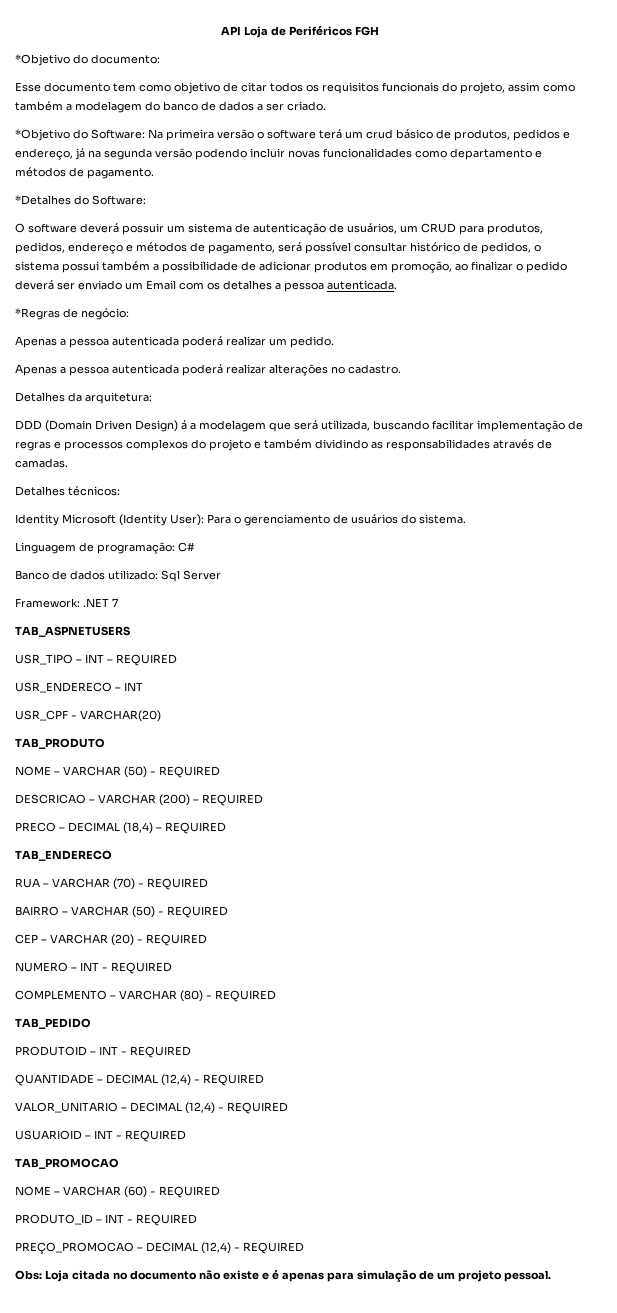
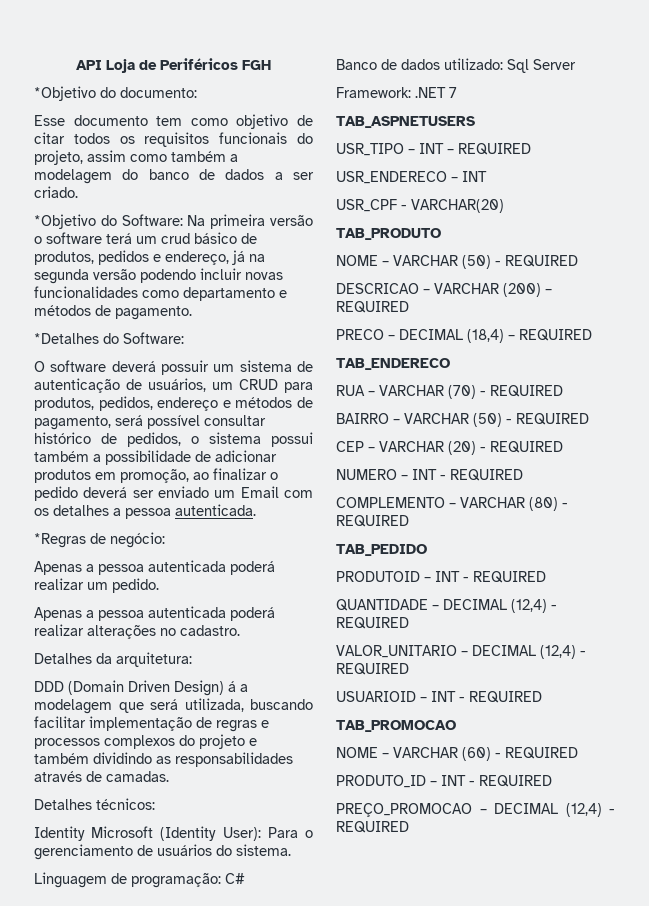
[15,1269,551,1282] // Obs: Loja citada no documento não existe e é apenas para simulação de um projeto pessoal. -> (409, 827) none

